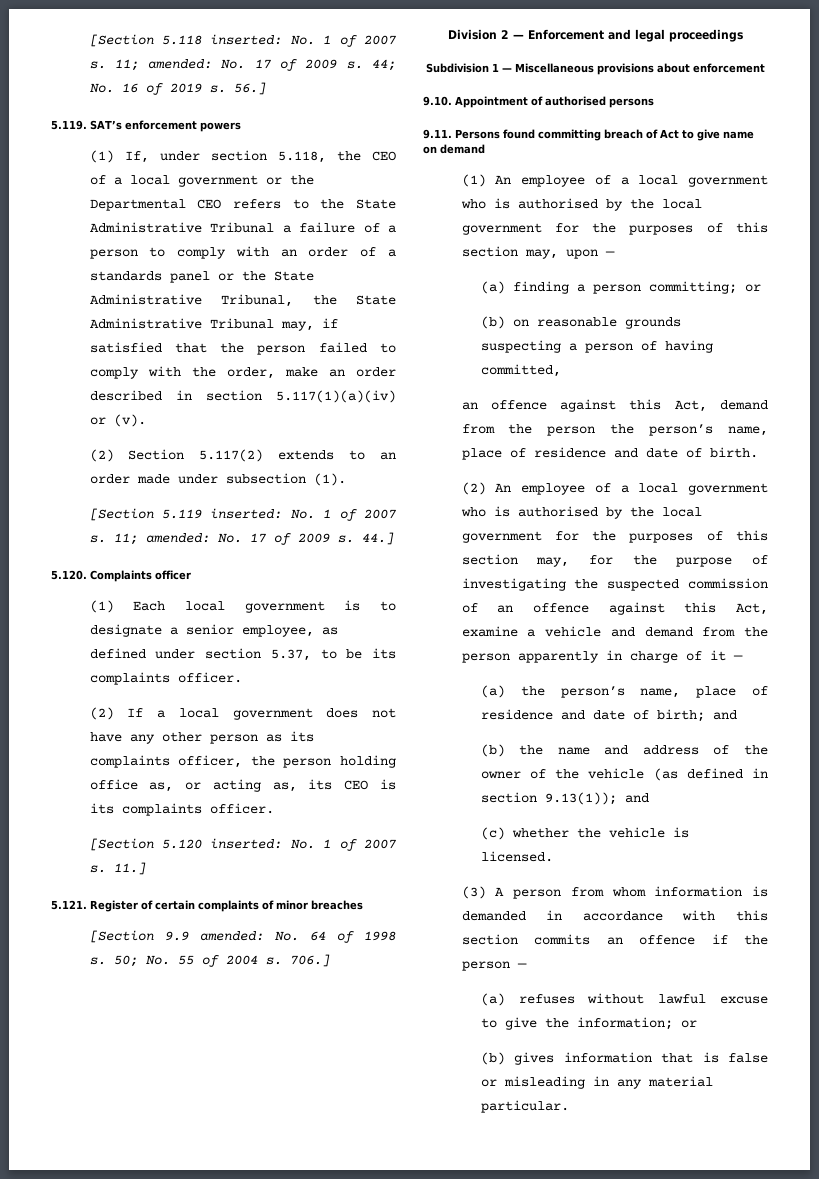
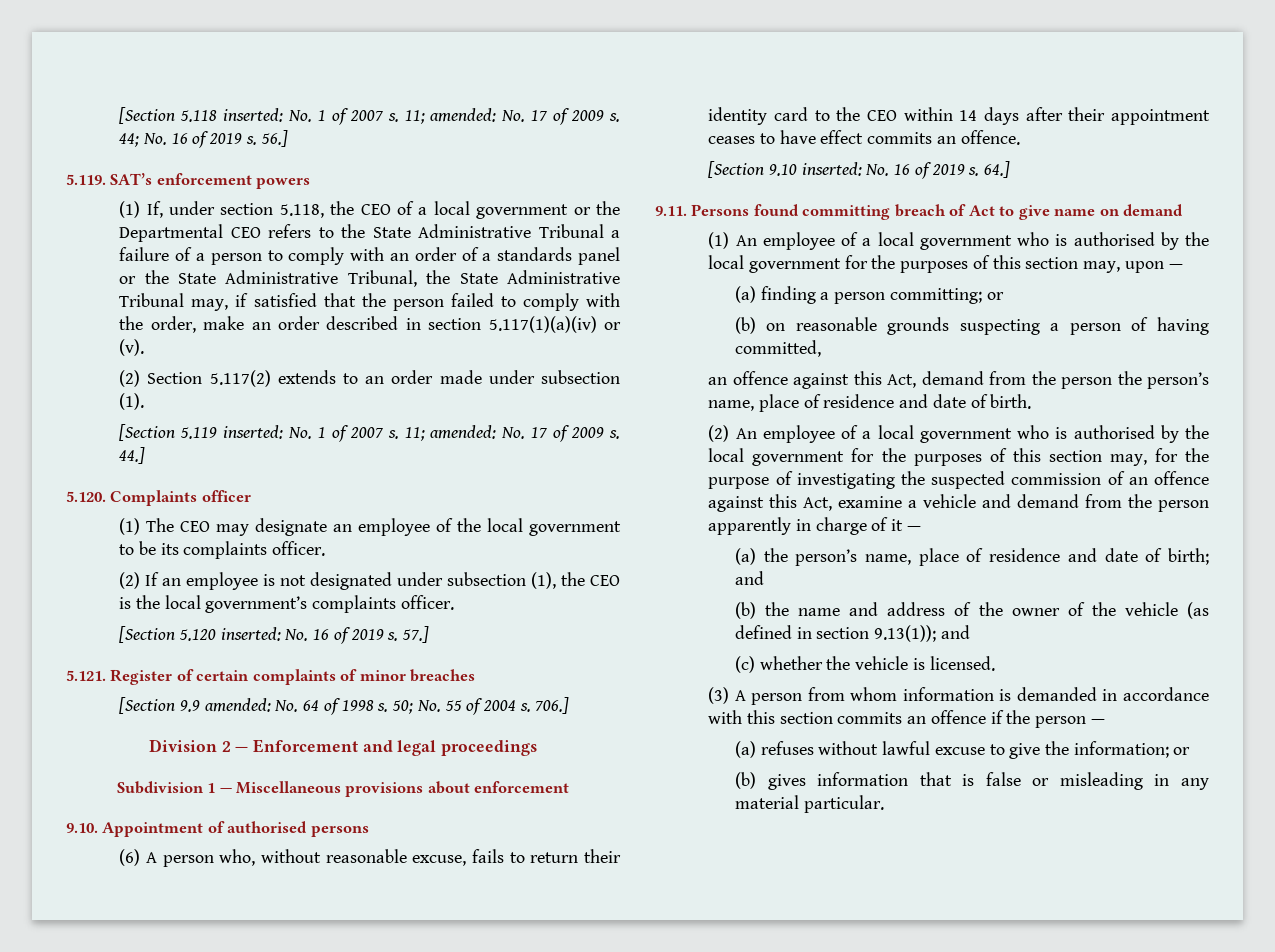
[133,600,396,613] [89,624,338,637] [89,648,311,661] Each local government is to designate a senior employee, as defined under section 5.37, -> [146,518,622,536] The CEO may designate an employee of the local government
[157,708,396,720] [89,731,314,744] [89,755,396,768] [89,779,397,792] [89,803,114,814] a local government does not have any other person as its complaints officer, the person holding office as, or acting as, its CEO is its -> [162,572,620,590] [119,595,308,613] an employee is not designated under subsection (1), the CEO is the local government’s
[323,839,396,851] [89,862,146,875] 1 of 2007 s. 11.] -> [313,626,430,644] 16 of 2019 s. 57.]
(654, 103) none -> [119,849,621,867] [708,107,1210,125] [708,130,1020,145] [708,161,1011,179] // (6) A person who, without reasonable excuse, fails to return their identity card to the CEO within 14 days after their appointment ceases to have effect commits an offence. // [Section 9.10 inserted: No. 16 of 2019 s. 64.]

